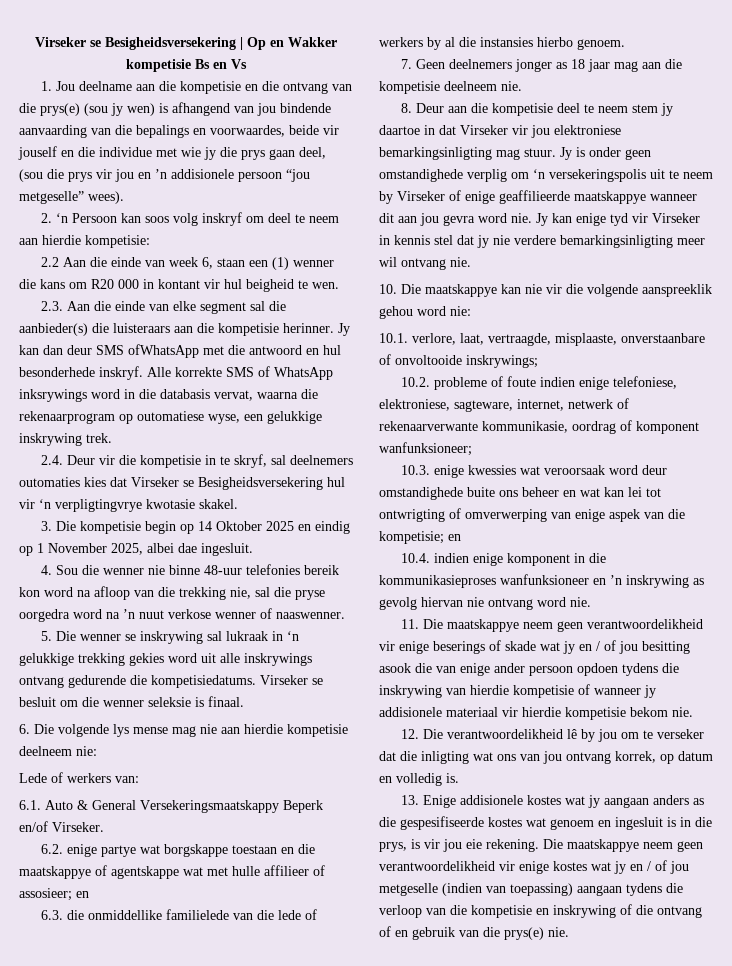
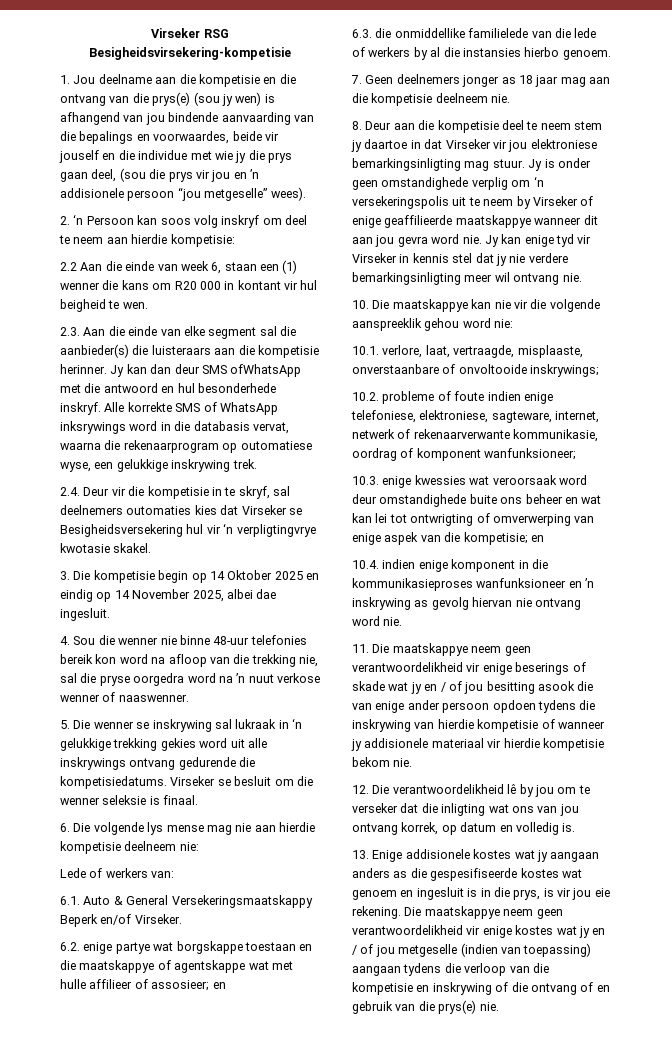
[35,37,337,50] [126,59,247,72] Virseker se Besigheidsversekering | Op en Wakker kompetisie Bs en Vs -> [151,28,229,38] [89,47,291,60] Virseker RSG Besigheidsvirsekering-kompetisie
[37,543,44,553] 1 -> [114,590,130,599] 14

